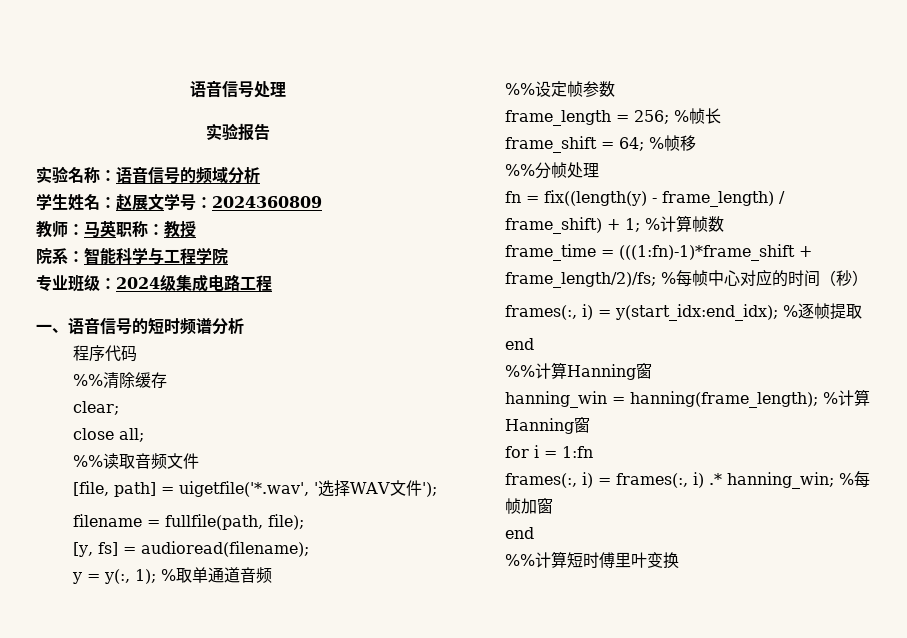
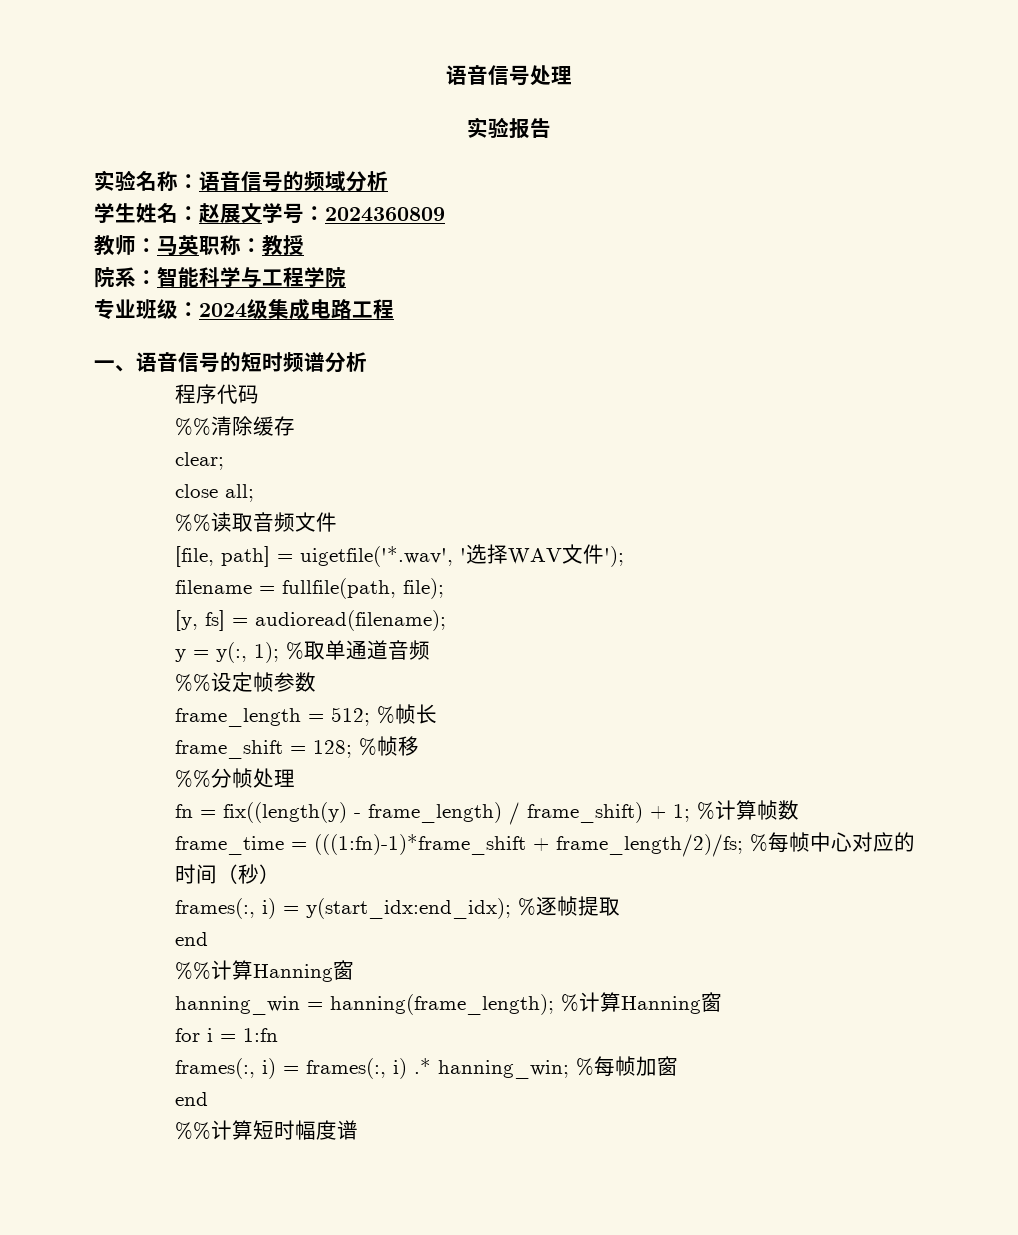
[633,110,669,124] 256; -> [331,707,371,726] 512;
[618,137,644,151] 64; -> [313,740,353,758] 128;
[598,552,679,569] 傅里叶变换 -> [295,1120,359,1140] 幅度谱

